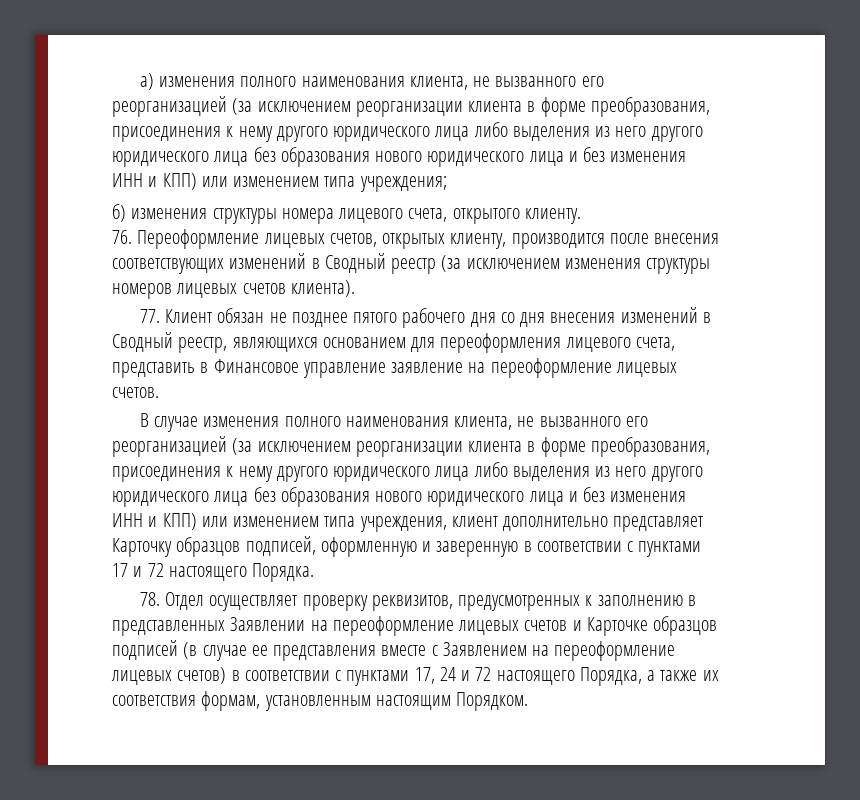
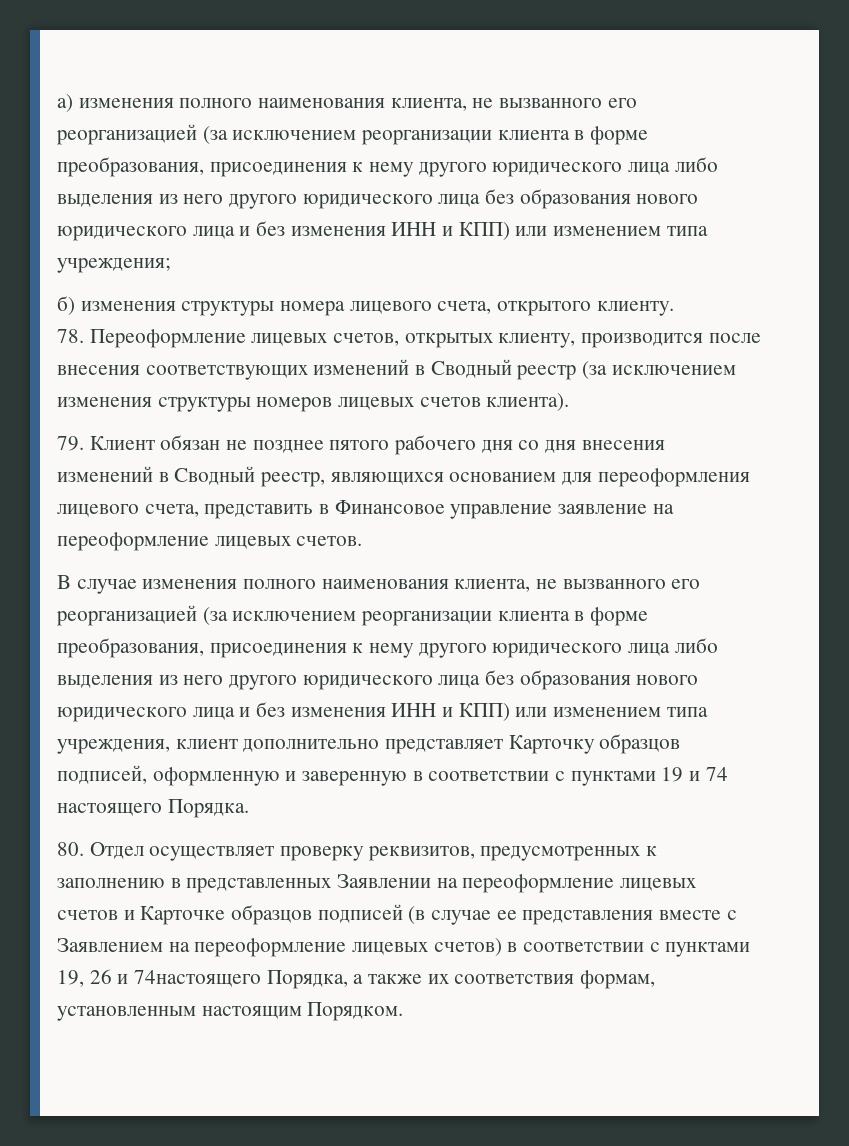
[112,230,132,244] 76. -> [57,329,84,343] 78.
[139,309,160,323] 77. -> [57,436,84,451] 79.
[112,563,164,577] 17 и 72 -> [661,767,728,782] 19 и 74
[139,592,160,606] 78. -> [57,842,84,856] 80.
[414,667,575,685] 17, 24 и 72 настоящего -> [57,969,262,987] 19, 26 и 74настоящего

